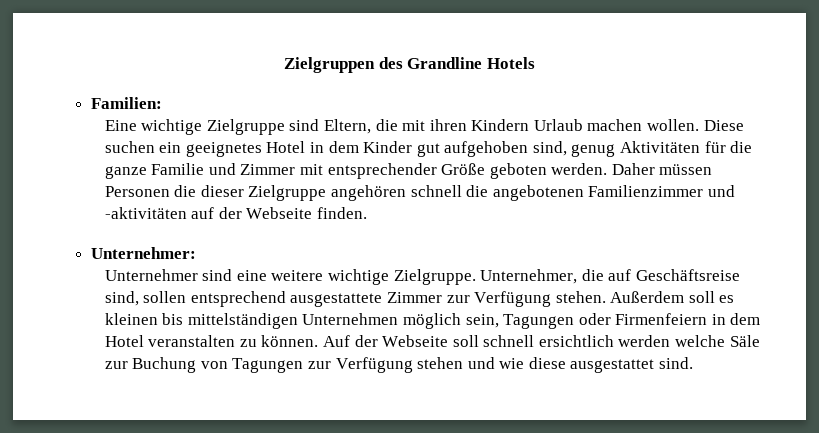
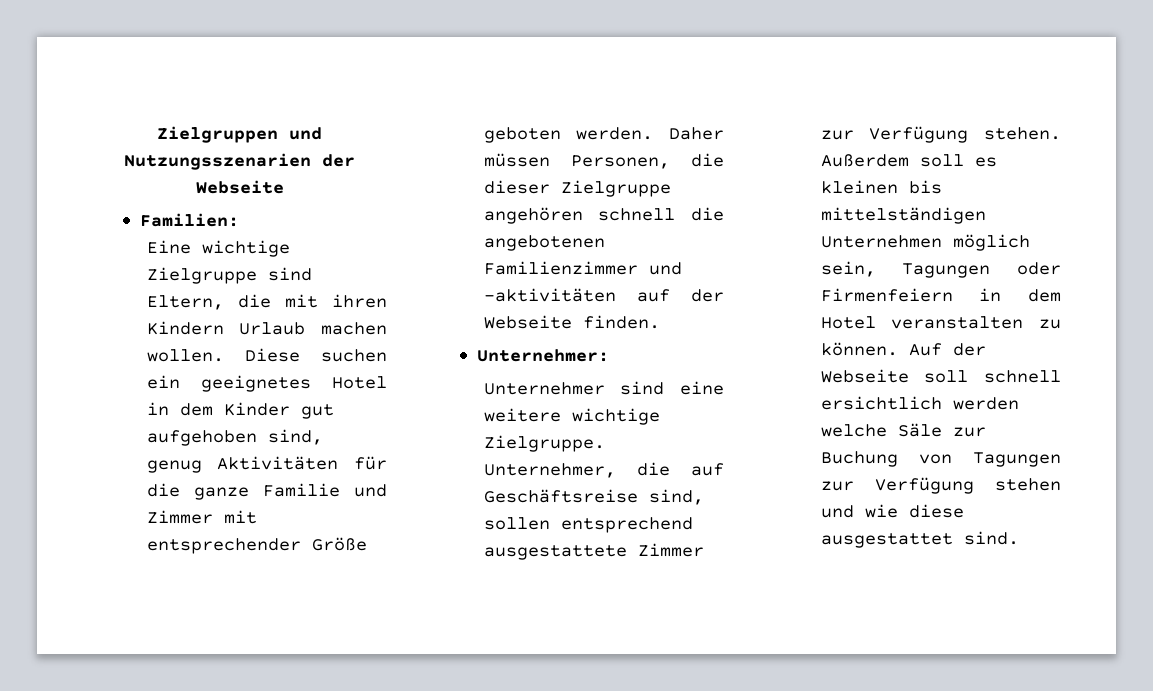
[378,57,535,69] des Grandline Hotels -> [289,127,322,140] [124,153,355,170] [195,180,284,194] und Nutzungsszenarien der Webseite
[104,186,170,197] Personen -> [570,155,670,169] Personen,

